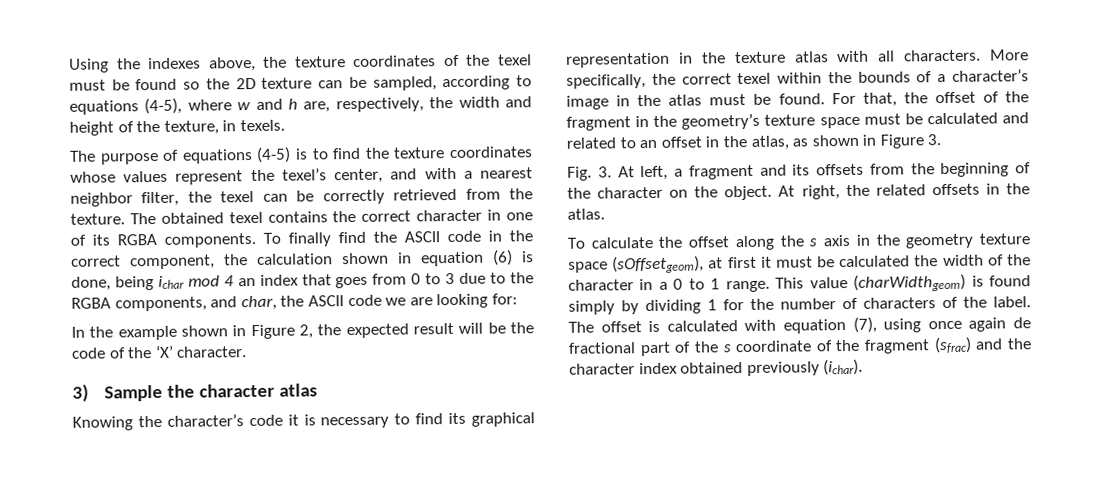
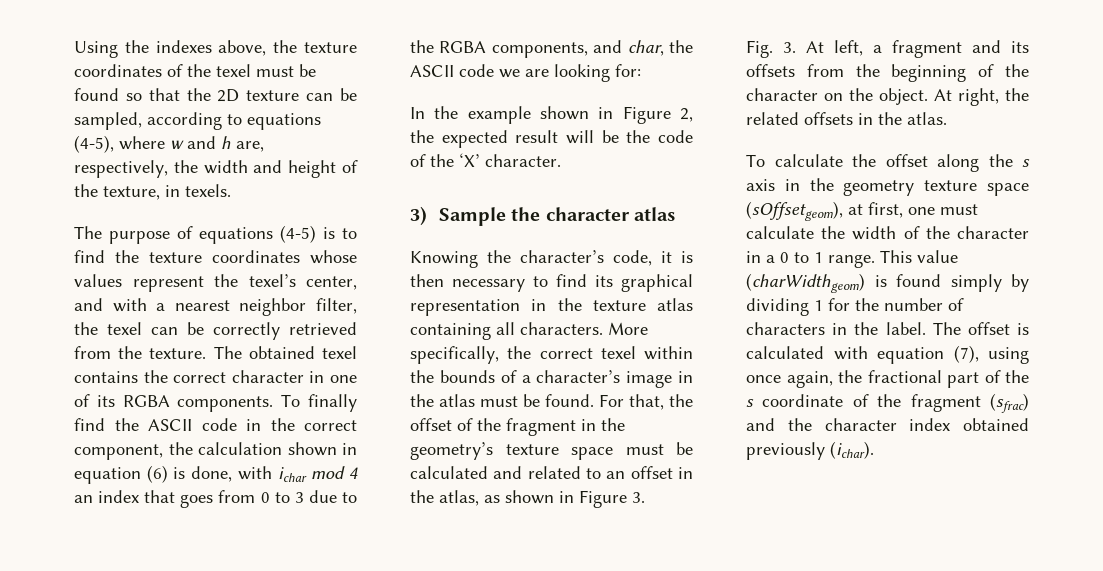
(201, 85) none -> [148,88,180,101] that
[114,276,154,291] being -> [237,466,272,480] with
[248,414,283,427] code -> [613,250,652,266] code,
(316, 420) none -> [410,274,444,287] then
[837,50,870,63] with -> [410,323,491,340] containing
[727,255,911,269] first it must be calculated -> [868,202,978,218] [746,226,814,239] first, one must calculate
[942,296,958,309] of -> [832,323,848,335] in
[968,317,1031,332] again de -> [786,370,862,388] again, the

